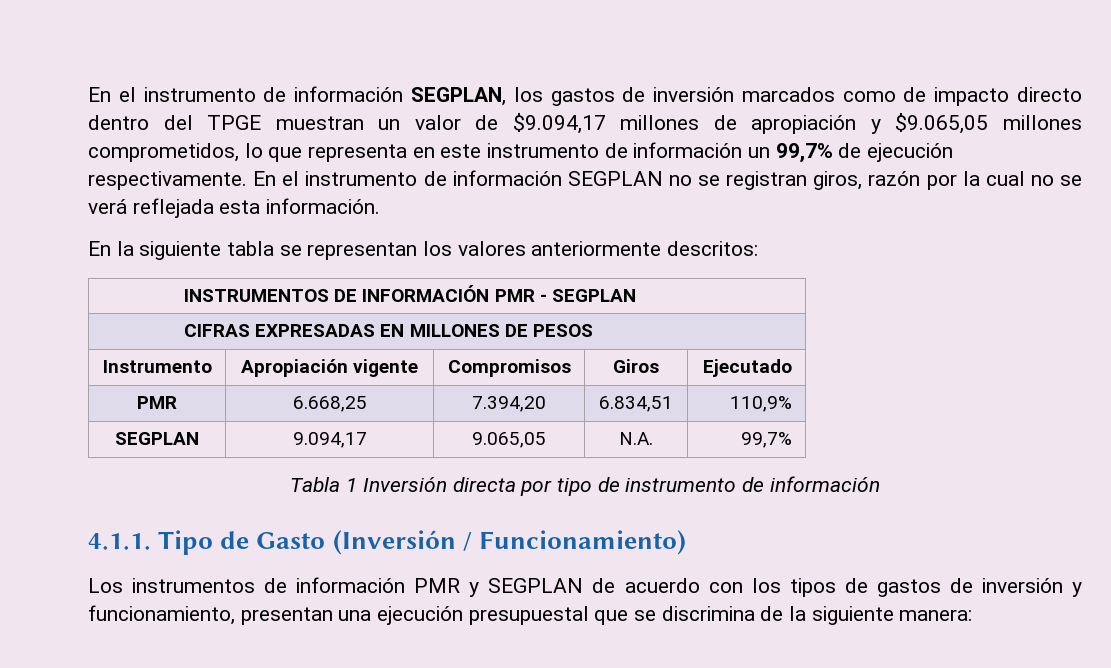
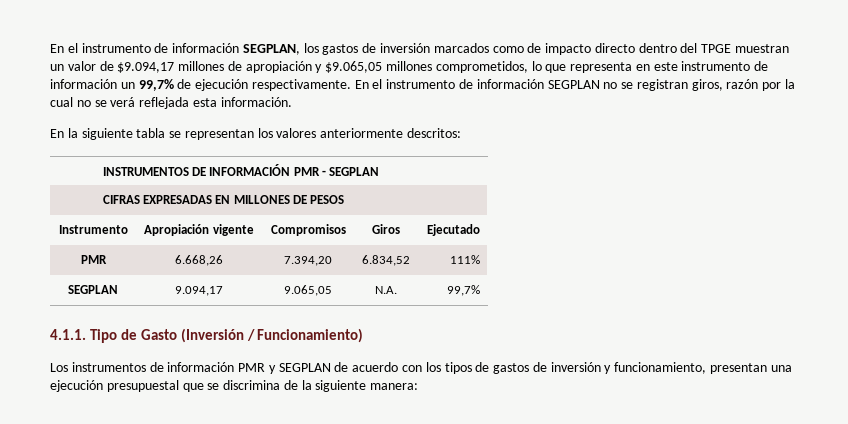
[292,396,367,412] 6.668,25 -> [175,255,223,266] 6.668,26
[599,396,673,412] [730,396,793,412] 6.834,51 | 110,9% -> [362,255,410,266] [450,255,481,264] 6.834,52 | 111%
[290,476,880,496] // Tabla 1 Inversión directa por tipo de instrumento de información -> (481, 290) none

